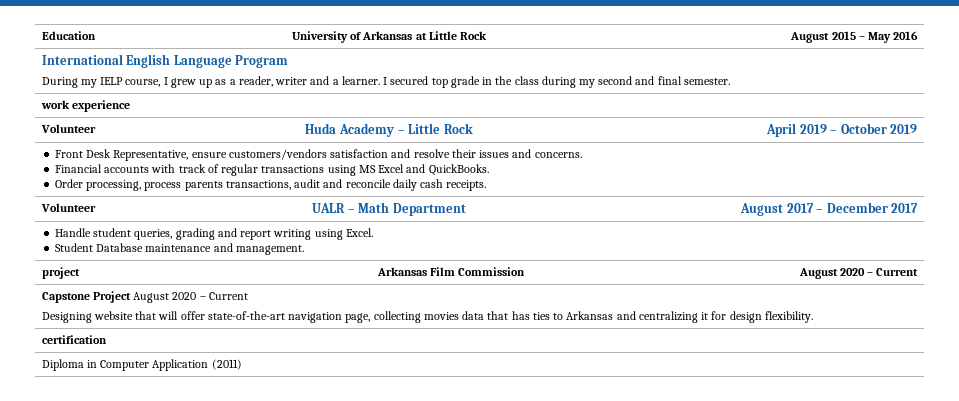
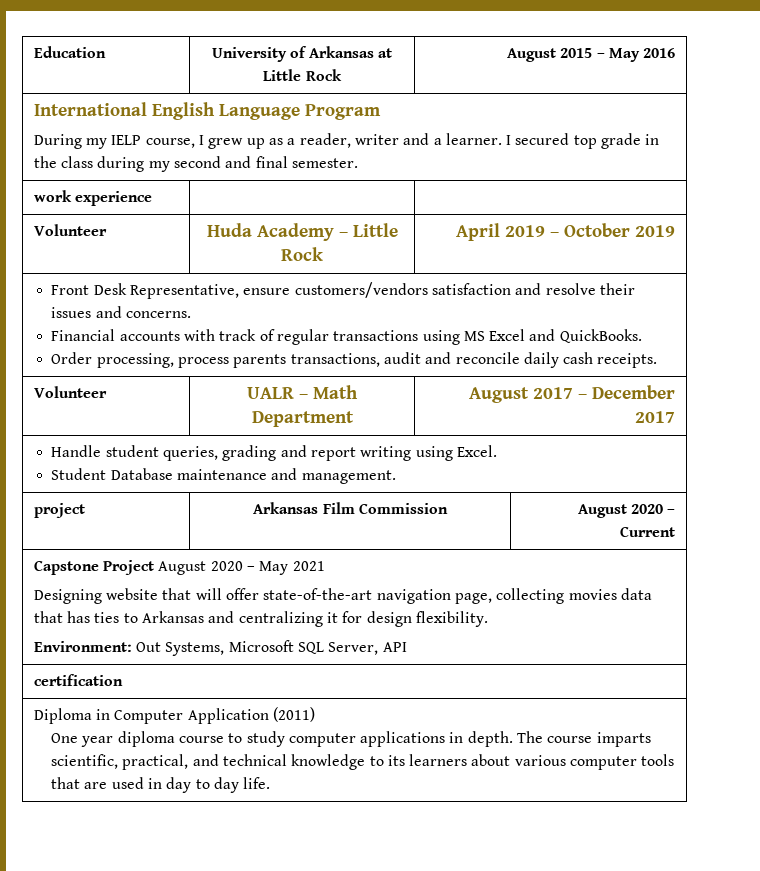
[208,292,248,300] Current -> [259,561,325,575] May 2021
(813, 317) none -> [33,640,407,656] // Environment: Out Systems, Microsoft SQL Server, API
(242, 364) none -> [50,731,651,747] [50,754,675,770] [50,777,271,793] // One year diploma course to study computer applications in depth. The course imparts scientific, practical, and technical knowledge to its learners about various computer tools that are used in day to day life.

